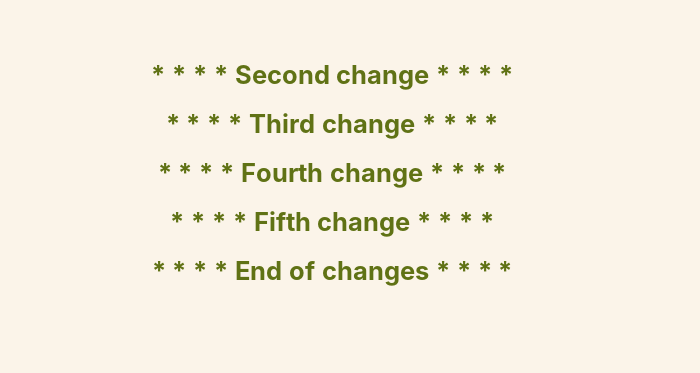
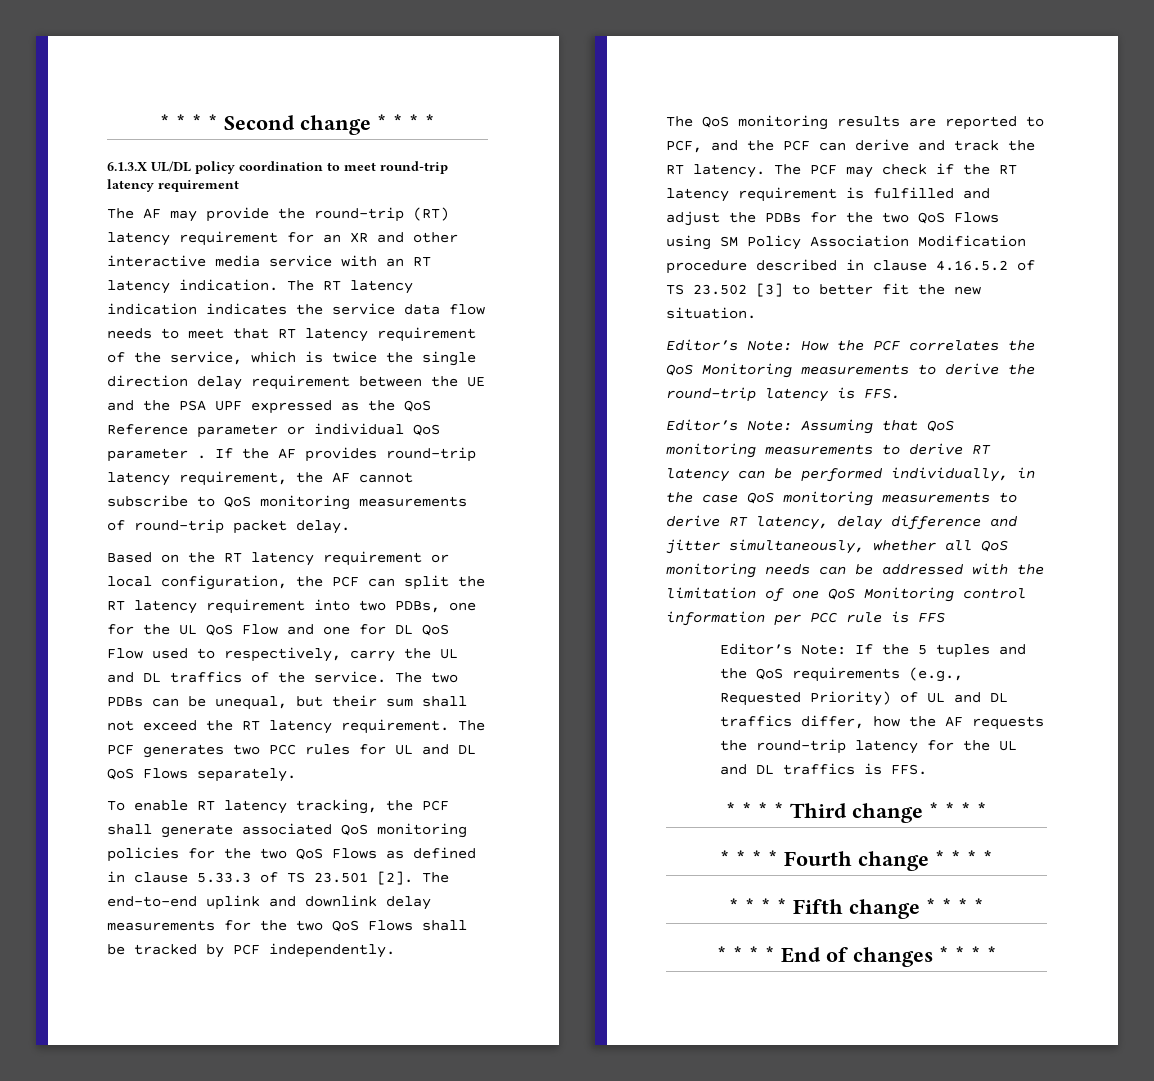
(513, 74) none -> [107,161,448,174] [107,179,239,192] [107,207,449,222] [107,231,458,246] [107,255,431,267] [107,279,413,294] [107,303,485,315] [107,327,476,342] [107,351,476,366] [107,375,485,390] [107,400,431,414] [107,423,440,438] [107,447,476,462] [107,471,413,486] [107,495,467,510] [107,519,350,534] [107,551,449,566] [107,575,485,590] [107,599,476,614] [107,624,449,636] [107,647,458,662] [107,671,458,683] [107,695,467,710] [107,719,485,734] [107,744,476,758] [107,768,296,782] [107,799,449,814] [107,823,467,838] [107,847,476,862] [107,871,449,885] [107,895,431,910] [107,920,467,932] [107,943,395,958] [666,115,1044,130] [666,139,1035,153] [666,163,1017,178] [666,187,990,202] [666,211,999,226] [666,235,1026,250] [666,259,1035,274] [666,283,981,297] [666,307,756,319] [666,339,1035,351] [666,363,1035,378] [666,387,900,402] [666,419,954,434] [666,443,991,458] [666,467,1035,482] [666,491,1017,506] [666,515,1018,530] [666,539,1008,554] [666,563,1044,578] [666,587,1026,602] [666,611,945,626] [720,643,1027,658] [720,667,964,682] [720,691,1009,706] [720,715,1045,730] [720,739,1018,754] [720,763,928,775] // 6.1.3.X UL/DL policy coordination to meet round-trip latency requirement // The AF may provide the round-trip (RT) latency requirement for an XR and other interactive media service with an RT latency indication. The RT latency indication indicates the service data flow needs to meet that RT latency requirement of the service, which is twice the single direction delay requirement between the UE and the PSA UPF expressed as the QoS Reference parameter or individual QoS parameter . If the AF provides round-trip latency requirement, the AF cannot subscribe to QoS monitoring measurements of round-trip packet delay. // Based on the RT latency requirement or local configuration, the PCF can split the RT latency requirement into two PDBs, one for the UL QoS Flow and one for DL QoS Flow used to respectively, carry the UL and DL traffics of the service. The two PDBs can be unequal, but their sum shall not exceed the RT latency requirement. The PCF generates two PCC rules for UL and DL QoS Flows separately. // To enable RT latency tracking, the PCF shall generate associated QoS monitoring policies for the two QoS Flows as defined in clause 5.33.3 of TS 23.501 [2]. The end-to-end uplink and downlink delay measurements for the two QoS Flows shall be tracked by PCF independently. // The QoS monitoring results are reported to PCF, and the PCF can derive and track the RT latency. The PCF may check if the RT latency requirement is fulfilled and adjust the PDBs for the two QoS Flows using SM Policy Association Modification procedure described in clause 4.16.5.2 of TS 23.502 [3] to better fit the new situation. // Editor’s Note: How the PCF correlates the QoS Monitoring measurements to derive the round-trip latency is FFS. // Editor’s Note: Assuming that QoS monitoring measurements to derive RT latency can be performed individually, in the case QoS monitoring measurements to derive RT latency, delay difference and jitter simultaneously, whether all QoS monitoring needs can be addressed with the limitation of one QoS Monitoring control information per PCC rule is FFS // Editor’s Note: If the 5 tuples and the QoS requirements (e.g., Requested Priority) of UL and DL traffics differ, how the AF requests the round-trip latency for the UL and DL traffics is FFS.

